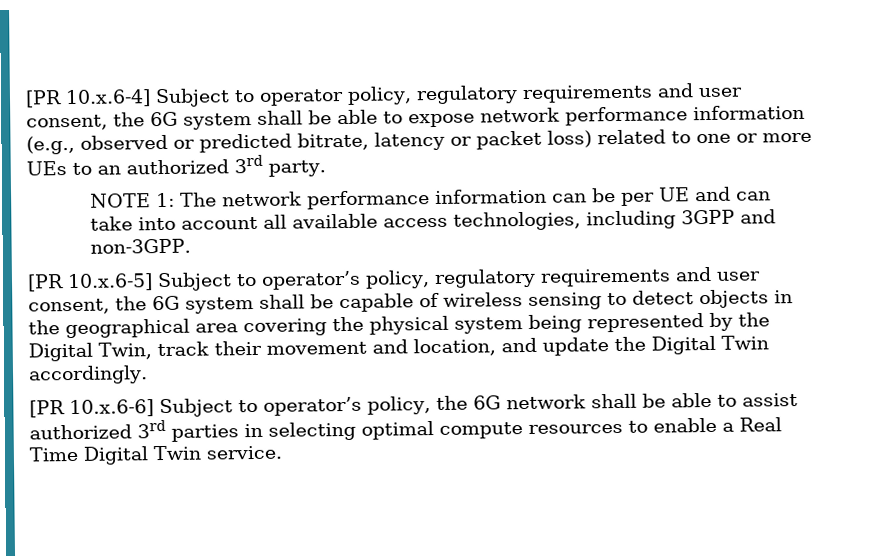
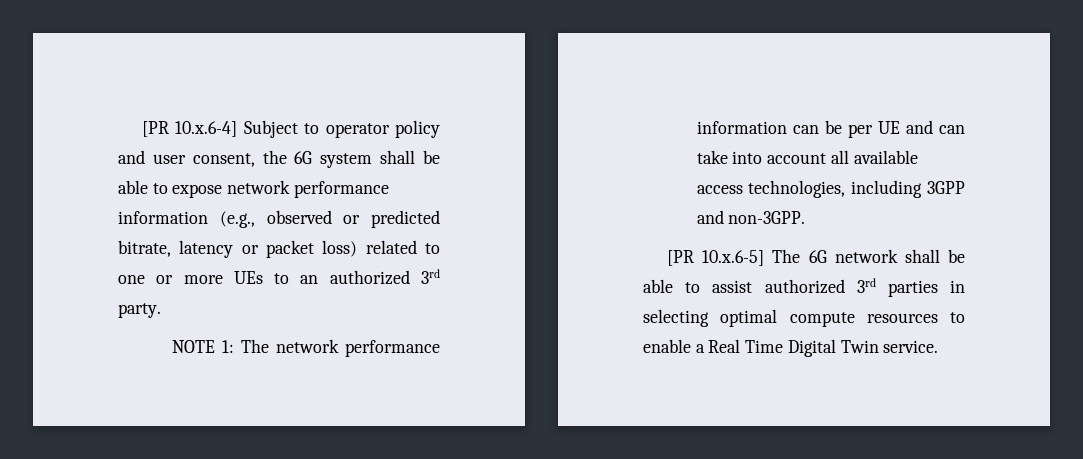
[347,84,653,105] policy, regulatory requirements -> [395,120,440,138] policy
[157,266,761,292] [28,289,793,315] [28,312,770,339] [28,335,769,362] [28,365,148,385] [29,395,468,418] Subject to operator’s policy, regulatory requirements and user consent, the 6G system shall be capable of wireless sensing to detect objects in the geographical area covering the physical system being represented by the Digital Twin, track their movement and location, and update the Digital Twin accordingly. // [PR 10.x.6-6] Subject to operator’s policy, the -> [772,249,801,263] The

